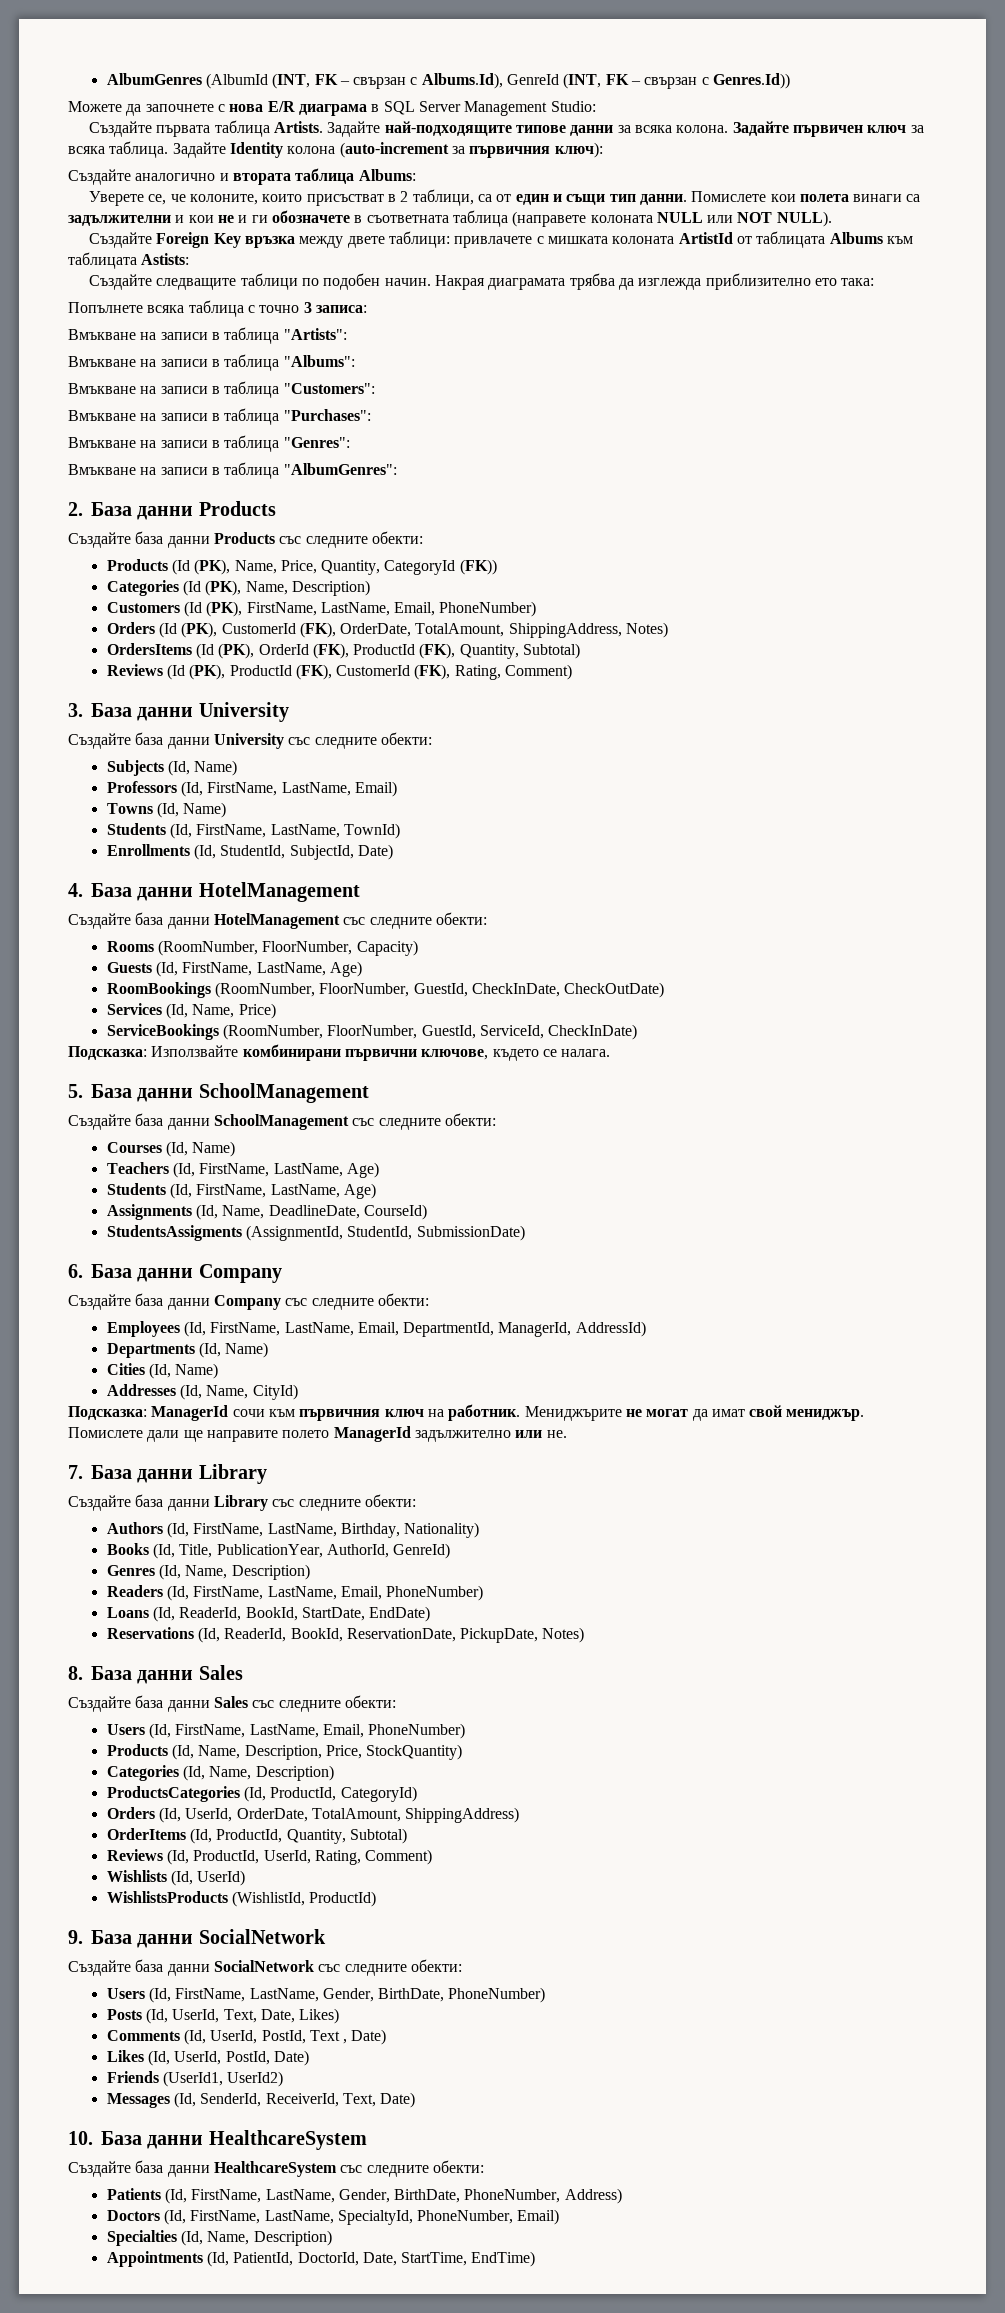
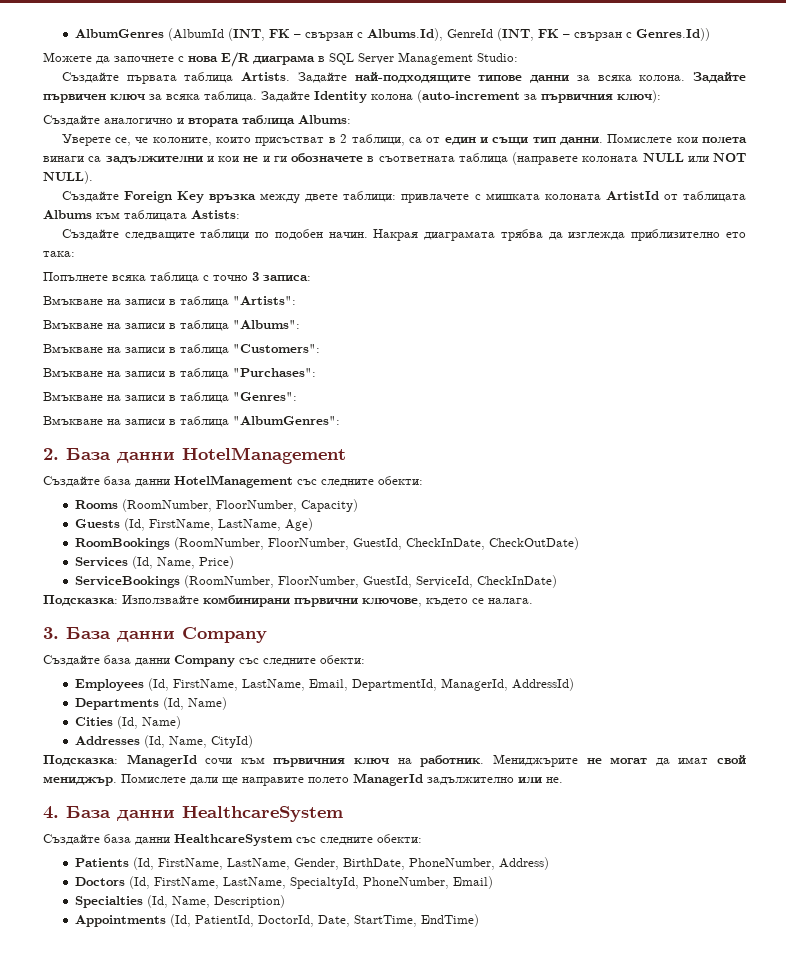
[198,501,276,516] [68,531,423,548] [106,559,497,575] [106,580,370,596] [106,601,537,617] [106,622,669,638] [106,643,581,659] [106,664,573,680] [68,702,289,722] [68,732,432,749] [106,760,238,776] [106,781,397,797] [106,802,227,818] [106,823,400,839] [106,844,393,860] [68,883,194,901] Products // Създайте база данни Products със следните обекти: // Products (Id (PK), Name, Price, Quantity, CategoryId (FK)) // Categories (Id (PK), Name, Description) // Customers (Id (PK), FirstName, LastName, Email, PhoneNumber) // Orders (Id (PK), CustomerId (FK), OrderDate, TotalAmount, ShippingAddress, Notes) // OrdersItems (Id (PK), OrderId (FK), ProductId (FK), Quantity, Subtotal) // Reviews (Id (PK), ProductId (FK), CustomerId (FK), Rating, Comment) // 3. База данни University // Създайте база данни University със следните обекти: // Subjects (Id, Name) // Professors (Id, FirstName, LastName, Email) // Towns (Id, Name) // Students (Id, FirstName, LastName, TownId) // Enrollments (Id, StudentId, SubjectId, Date) // 4. База данни -> (175, 457) none
[68,1083,369,1103] [68,1113,496,1130] [106,1141,236,1157] [106,1162,379,1178] [106,1183,376,1199] [106,1204,427,1220] [106,1225,525,1241] [68,1264,83,1278] 5. База данни SchoolManagement // Създайте база данни SchoolManagement със следните обекти: // Courses (Id, Name) // Teachers (Id, FirstName, LastName, Age) // Students (Id, FirstName, LastName, Age) // Assignments (Id, Name, DeadlineDate, CourseId) // StudentsAssigments (AssignmentId, StudentId, SubmissionDate) // 6. -> [43,627,59,639] 3.
[68,1464,267,1484] [68,1494,416,1511] [106,1522,480,1538] [106,1543,451,1559] [106,1564,310,1580] [106,1585,484,1601] [106,1606,431,1622] [106,1627,585,1643] [68,1665,243,1684] [68,1695,396,1712] [106,1723,466,1739] [106,1744,463,1760] [106,1765,334,1781] [106,1786,417,1802] [106,1807,520,1823] [106,1828,407,1844] [106,1849,433,1865] [106,1870,246,1886] [106,1891,377,1907] [68,1929,326,1948] [68,1959,462,1976] [106,1987,546,2003] [106,2008,340,2024] [106,2029,387,2045] [106,2050,309,2066] [106,2071,284,2087] [106,2092,416,2108] [68,2131,204,2149] 7. База данни Library // Създайте база данни Library със следните обекти: // Authors (Id, FirstName, LastName, Birthday, Nationality) // Books (Id, Title, PublicationYear, AuthorId, GenreId) // Genres (Id, Name, Description) // Readers (Id, FirstName, LastName, Email, PhoneNumber) // Loans (Id, ReaderId, BookId, StartDate, EndDate) // Reservations (Id, ReaderId, BookId, ReservationDate, PickupDate, Notes) // 8. База данни Sales // Създайте база данни Sales със следните обекти: // Users (Id, FirstName, LastName, Email, PhoneNumber) // Products (Id, Name, Description, Price, StockQuantity) // Categories (Id, Name, Description) // ProductsCategories (Id, ProductId, CategoryId) // Orders (Id, UserId, OrderDate, TotalAmount, ShippingAddress) // OrderItems (Id, ProductId, Quantity, Subtotal) // Reviews (Id, ProductId, UserId, Rating, Comment) // Wishlists (Id, UserId) // WishlistsProducts (WishlistId, ProductId) // 9. База данни SocialNetwork // Създайте база данни SocialNetwork със следните обекти: // Users (Id, FirstName, LastName, Gender, BirthDate, PhoneNumber) // Posts (Id, UserId, Text, Date, Likes) // Comments (Id, UserId, PostId, Text , Date) // Likes (Id, UserId, PostId, Date) // Friends (UserId1, UserId2) // Messages (Id, SenderId, ReceiverId, Text, Date) // 10. База данни -> [43,806,175,821] 4. База данни

